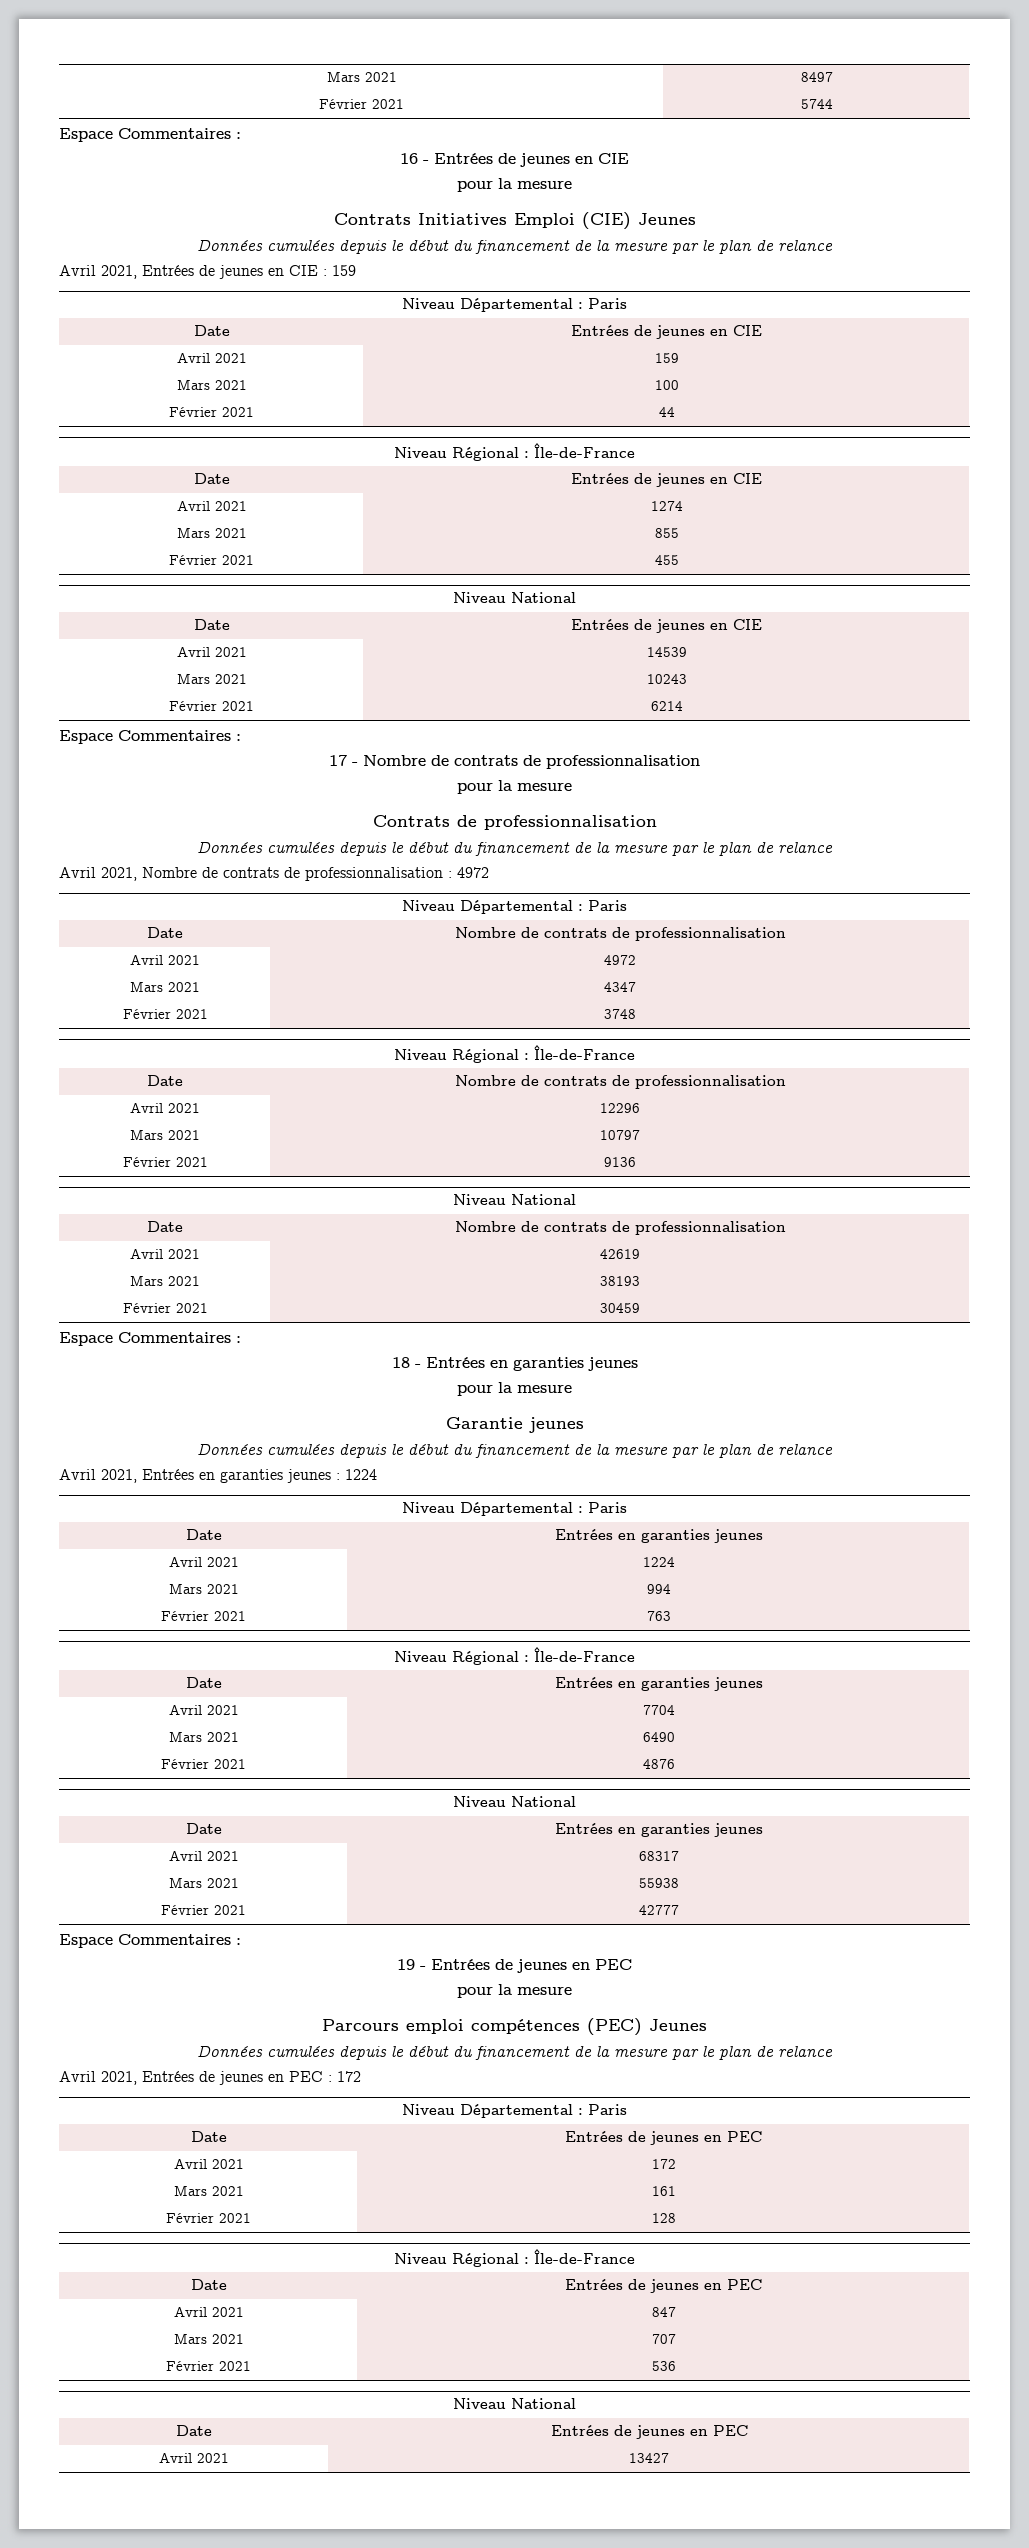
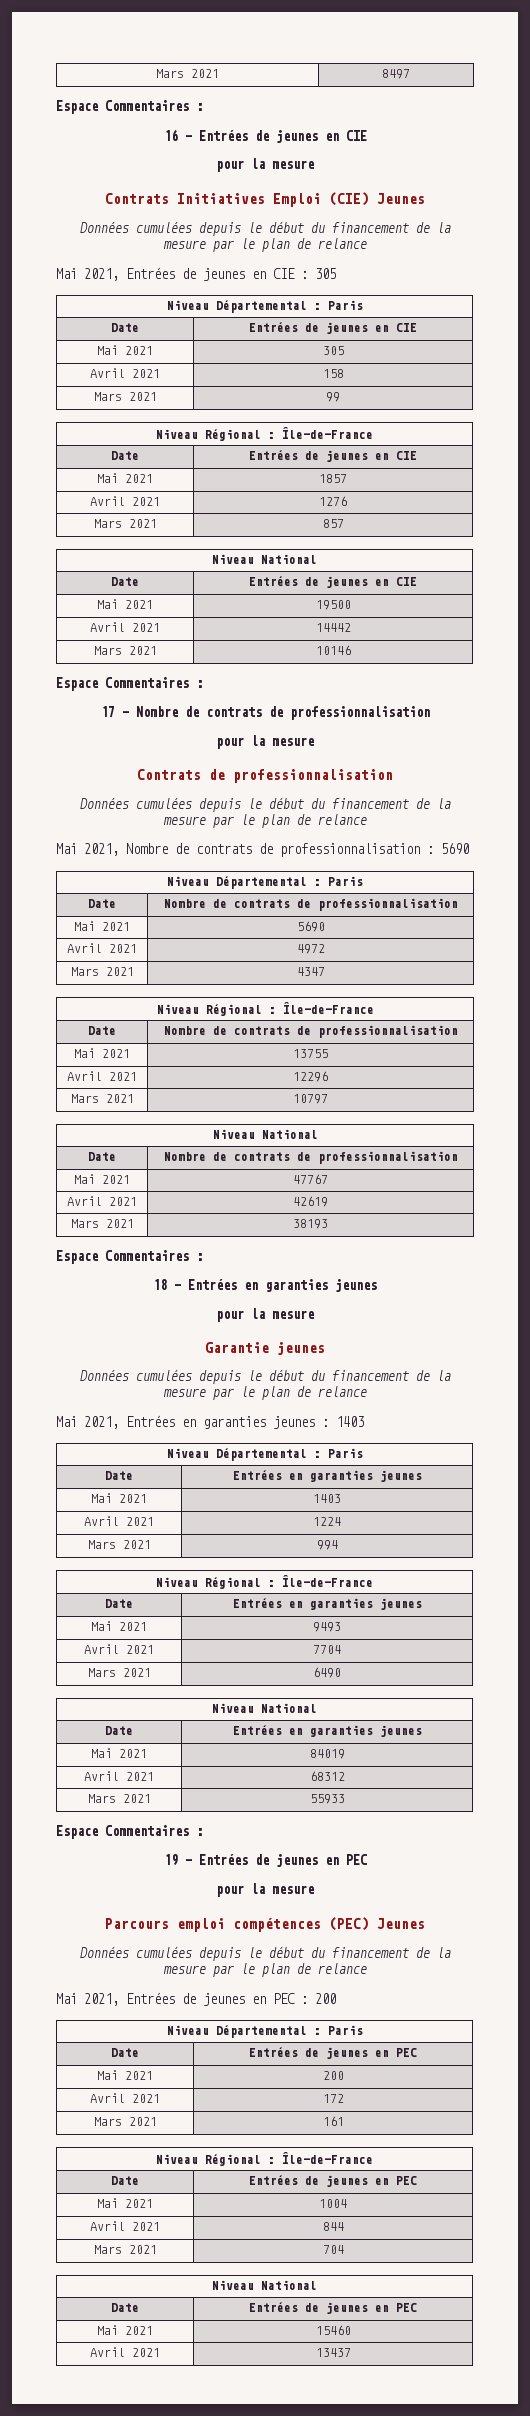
[319,99,404,109] [800,99,833,109] // Février 2021 | 5744 -> (410, 74) none
[59,265,96,276] Avril -> [56,268,77,279] Mai
[332,265,356,276] 159 -> [315,268,336,279] 305
[176,352,247,363] [654,353,679,363] [176,379,247,390] [654,380,679,390] [169,407,254,417] [658,407,675,417] // Avril 2021 | 159 // Mars 2021 | 100 // Février 2021 | 44 -> [97,345,153,355] [322,346,344,355] [90,368,160,378] [322,369,344,378] [93,392,157,401] [325,392,340,402] // Mai 2021 | 305 // Avril 2021 | 158 // Mars 2021 | 99
[176,500,247,511] [650,501,683,511] [176,527,247,538] [654,528,679,538] [169,555,254,565] [654,555,679,565] // Avril 2021 | 1274 // Mars 2021 | 855 // Février 2021 | 455 -> [97,473,153,483] [319,474,347,483] [90,496,160,506] [319,496,347,506] [93,519,157,528] [322,519,344,528] // Mai 2021 | 1857 // Avril 2021 | 1276 // Mars 2021 | 857
[176,646,247,657] [646,647,687,657] [176,673,247,684] [646,674,687,684] [169,701,254,711] [650,701,683,711] // Avril 2021 | 14539 // Mars 2021 | 10243 // Février 2021 | 6214 -> [97,599,153,609] [315,600,351,610] [90,622,160,632] [315,623,351,632] [93,646,157,655] [315,645,351,655] // Mai 2021 | 19500 // Avril 2021 | 14442 // Mars 2021 | 10146
[59,867,96,878] Avril -> [56,843,77,854] Mai
[457,867,489,878] 4972 -> [441,843,469,854] 5690
(786, 934) none -> [74,921,130,931] [296,921,325,932] // Mai 2021 | 5690
[122,1009,208,1019] [604,1009,636,1019] // Février 2021 | 3748 -> (325, 971) none
(786, 1082) none -> [74,1048,130,1058] [293,1049,328,1058] // Mai 2021 | 13755
[122,1157,208,1167] [604,1157,636,1167] // Février 2021 | 9136 -> (328, 1099) none
(786, 1228) none -> [74,1174,130,1184] [293,1174,328,1184] // Mai 2021 | 47767
[122,1303,208,1313] [600,1303,640,1313] // Février 2021 | 30459 -> (328, 1224) none
[59,1469,96,1480] Avril -> [56,1416,77,1427] Mai
[345,1469,377,1480] 1224 -> [336,1416,364,1427] 1403
(763, 1536) none -> [91,1493,147,1503] [313,1494,341,1503] // Mai 2021 | 1403
[161,1611,246,1621] [646,1611,671,1621] // Février 2021 | 763 -> (338, 1545) none
(763, 1684) none -> [91,1621,147,1631] [313,1622,341,1632] // Mai 2021 | 9493
[161,1759,246,1769] [642,1759,675,1769] // Février 2021 | 4876 -> (341, 1672) none
[168,1850,239,1861] [638,1851,679,1861] [168,1877,239,1888] [638,1878,679,1888] [161,1905,246,1915] [638,1905,679,1915] // Avril 2021 | 68317 // Mars 2021 | 55938 // Février 2021 | 42777 -> [91,1748,147,1758] [309,1749,345,1759] [84,1771,154,1781] [309,1771,345,1781] [87,1794,151,1803] [309,1794,345,1804] // Mai 2021 | 84019 // Avril 2021 | 68312 // Mars 2021 | 55933
[59,2071,96,2082] Avril -> [56,1993,77,2004] Mai
[337,2071,361,2082] 172 -> [315,1993,336,2004] 200
(762, 2136) none -> [97,2070,153,2080] [322,2071,344,2080] // Mai 2021 | 200
[166,2213,251,2223] [651,2213,676,2223] // Février 2021 | 128 -> (344, 2121) none
[173,2306,244,2317] [651,2307,676,2317] [173,2333,244,2344] [651,2334,676,2344] [166,2361,251,2371] [651,2361,676,2371] // Avril 2021 | 847 // Mars 2021 | 707 // Février 2021 | 536 -> [97,2198,153,2208] [319,2199,347,2208] [90,2221,160,2231] [322,2222,344,2231] [93,2245,157,2254] [322,2245,344,2254] // Mai 2021 | 1004 // Avril 2021 | 844 // Mars 2021 | 704
[159,2452,229,2463] [629,2453,669,2463] // Avril 2021 | 13427 -> [97,2325,153,2335] [315,2325,351,2335] [90,2347,160,2357] [315,2348,351,2357] // Mai 2021 | 15460 // Avril 2021 | 13437

